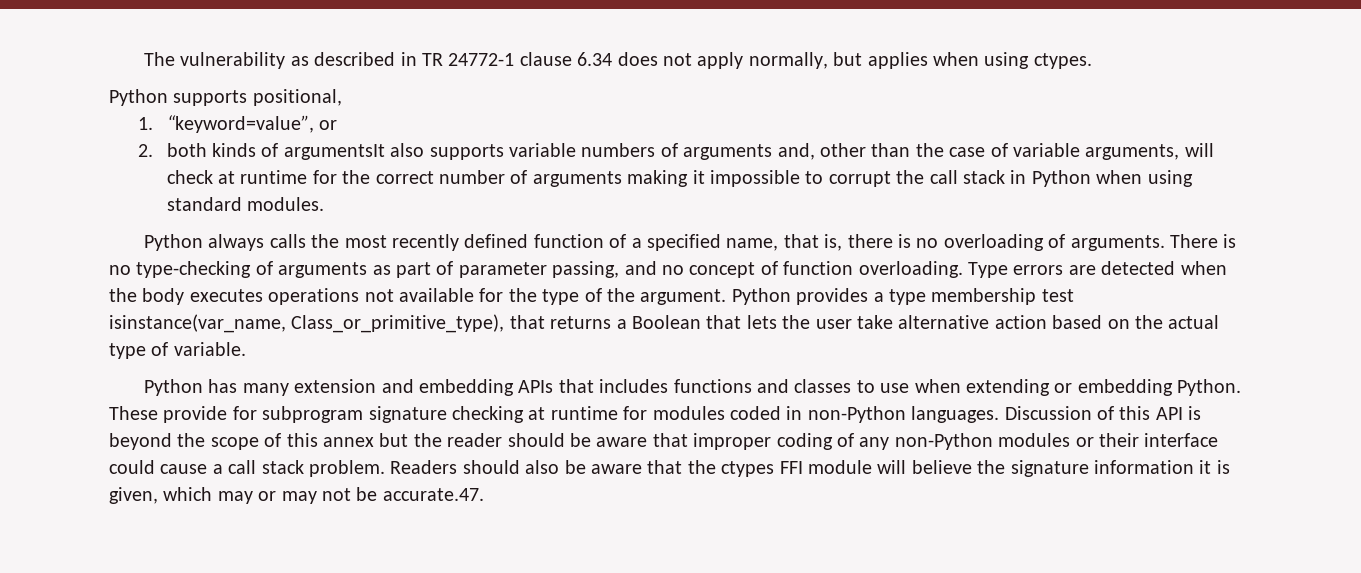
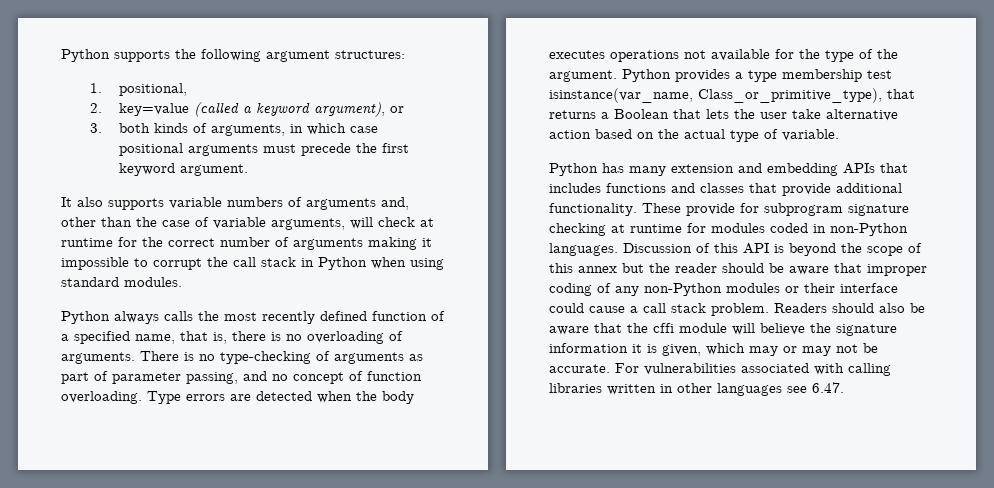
[143,52,1092,69] [109,89,342,106] [137,115,314,133] The vulnerability as described in TR 24772-1 clause 6.34 does not apply normally, but applies when using ctypes. // Python supports positional, // 1. “keyword=value”, -> [61,49,405,62] [89,83,187,96] [89,102,385,117] Python supports the following argument structures: // 1. positional, // 2. key=value (called a keyword argument),
[137,144,153,157] 2. -> [89,123,102,133] 3.
[283,144,385,160] argumentsIt -> [210,123,378,136] [118,143,409,156] [118,163,248,176] [61,197,72,207] arguments, in which case positional arguments must precede the first keyword argument. // It
[856,379,1242,396] to use when extending or embedding Python. -> [749,183,902,196] [549,203,637,216] that provide additional functionality.
[721,461,803,477] ctypes FFI -> [653,323,674,333] cffi
[382,488,484,501] accurate.47. -> [549,363,891,376] [549,382,844,396] accurate. For vulnerabilities associated with calling libraries written in other languages see 6.47.

